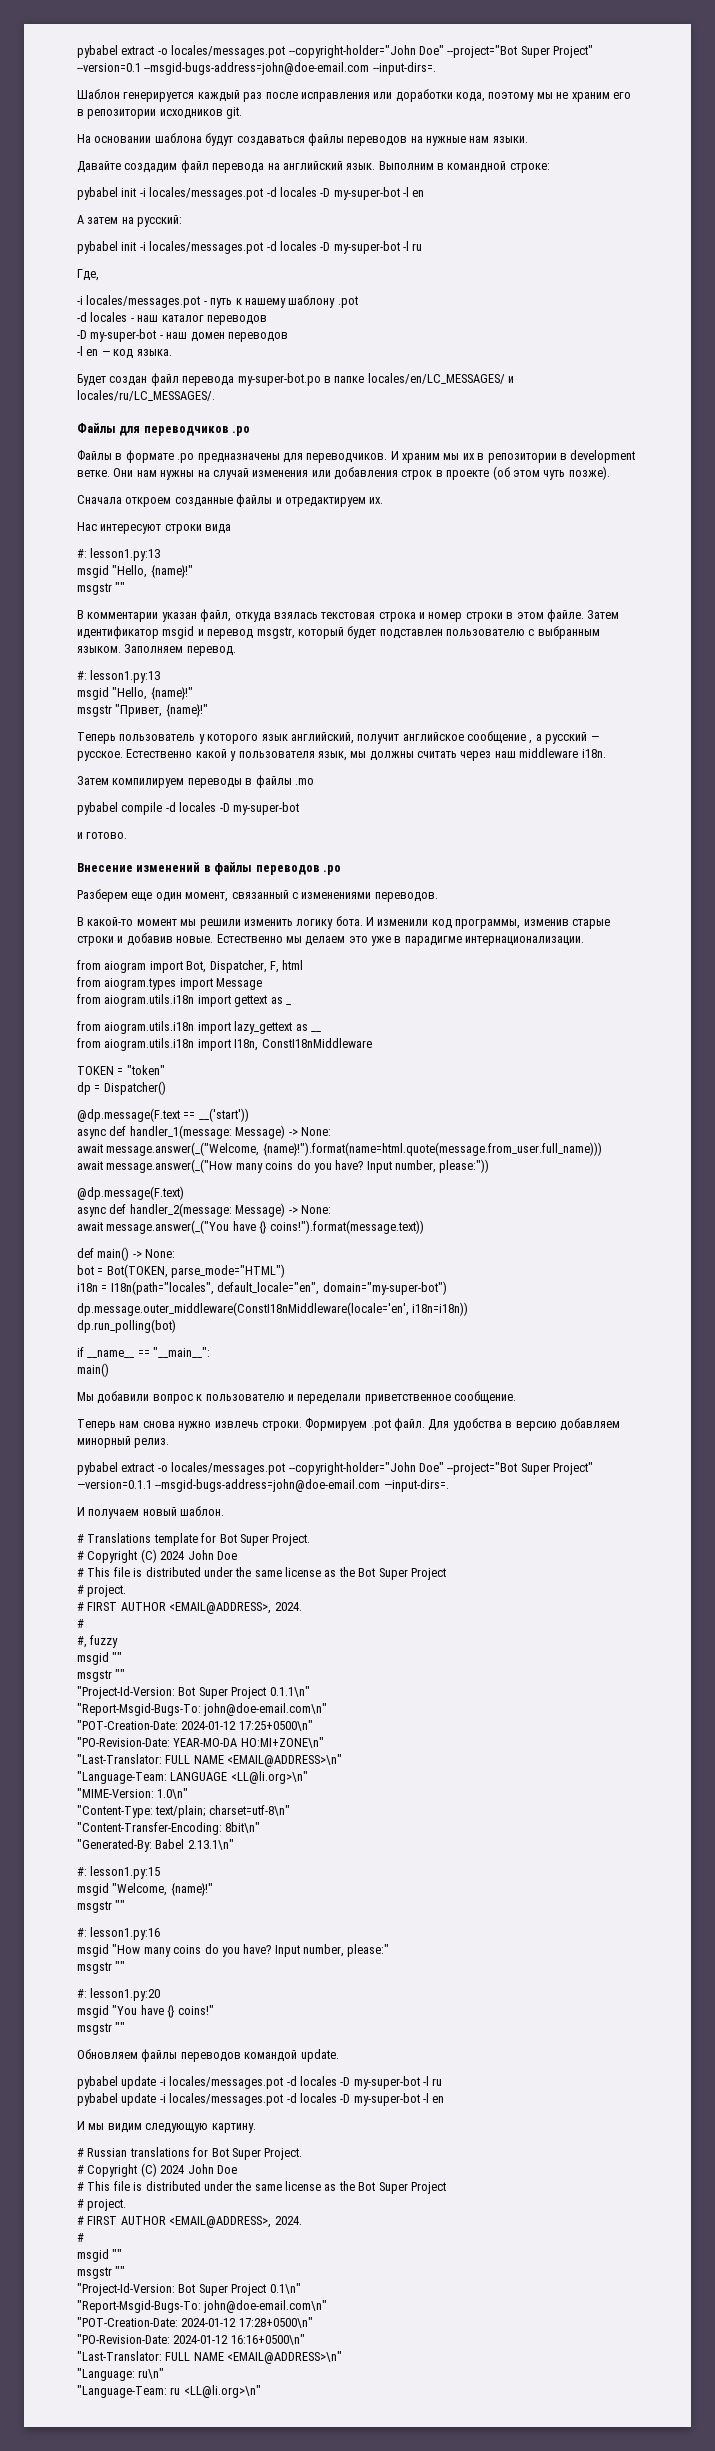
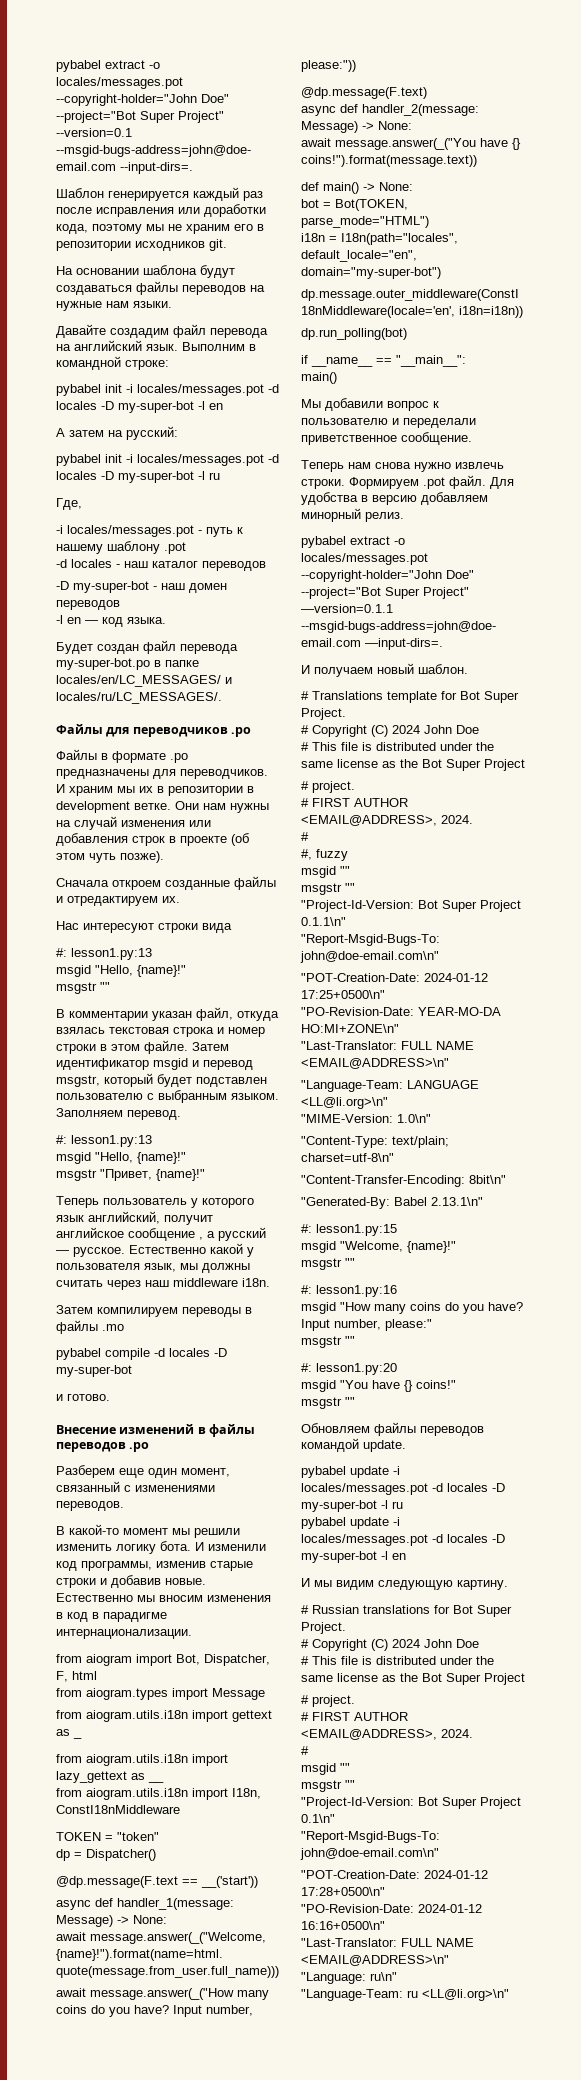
[305,936,391,946] делаем это уже -> [159,1595,271,1602] [56,1612,88,1622] вносим изменения в код

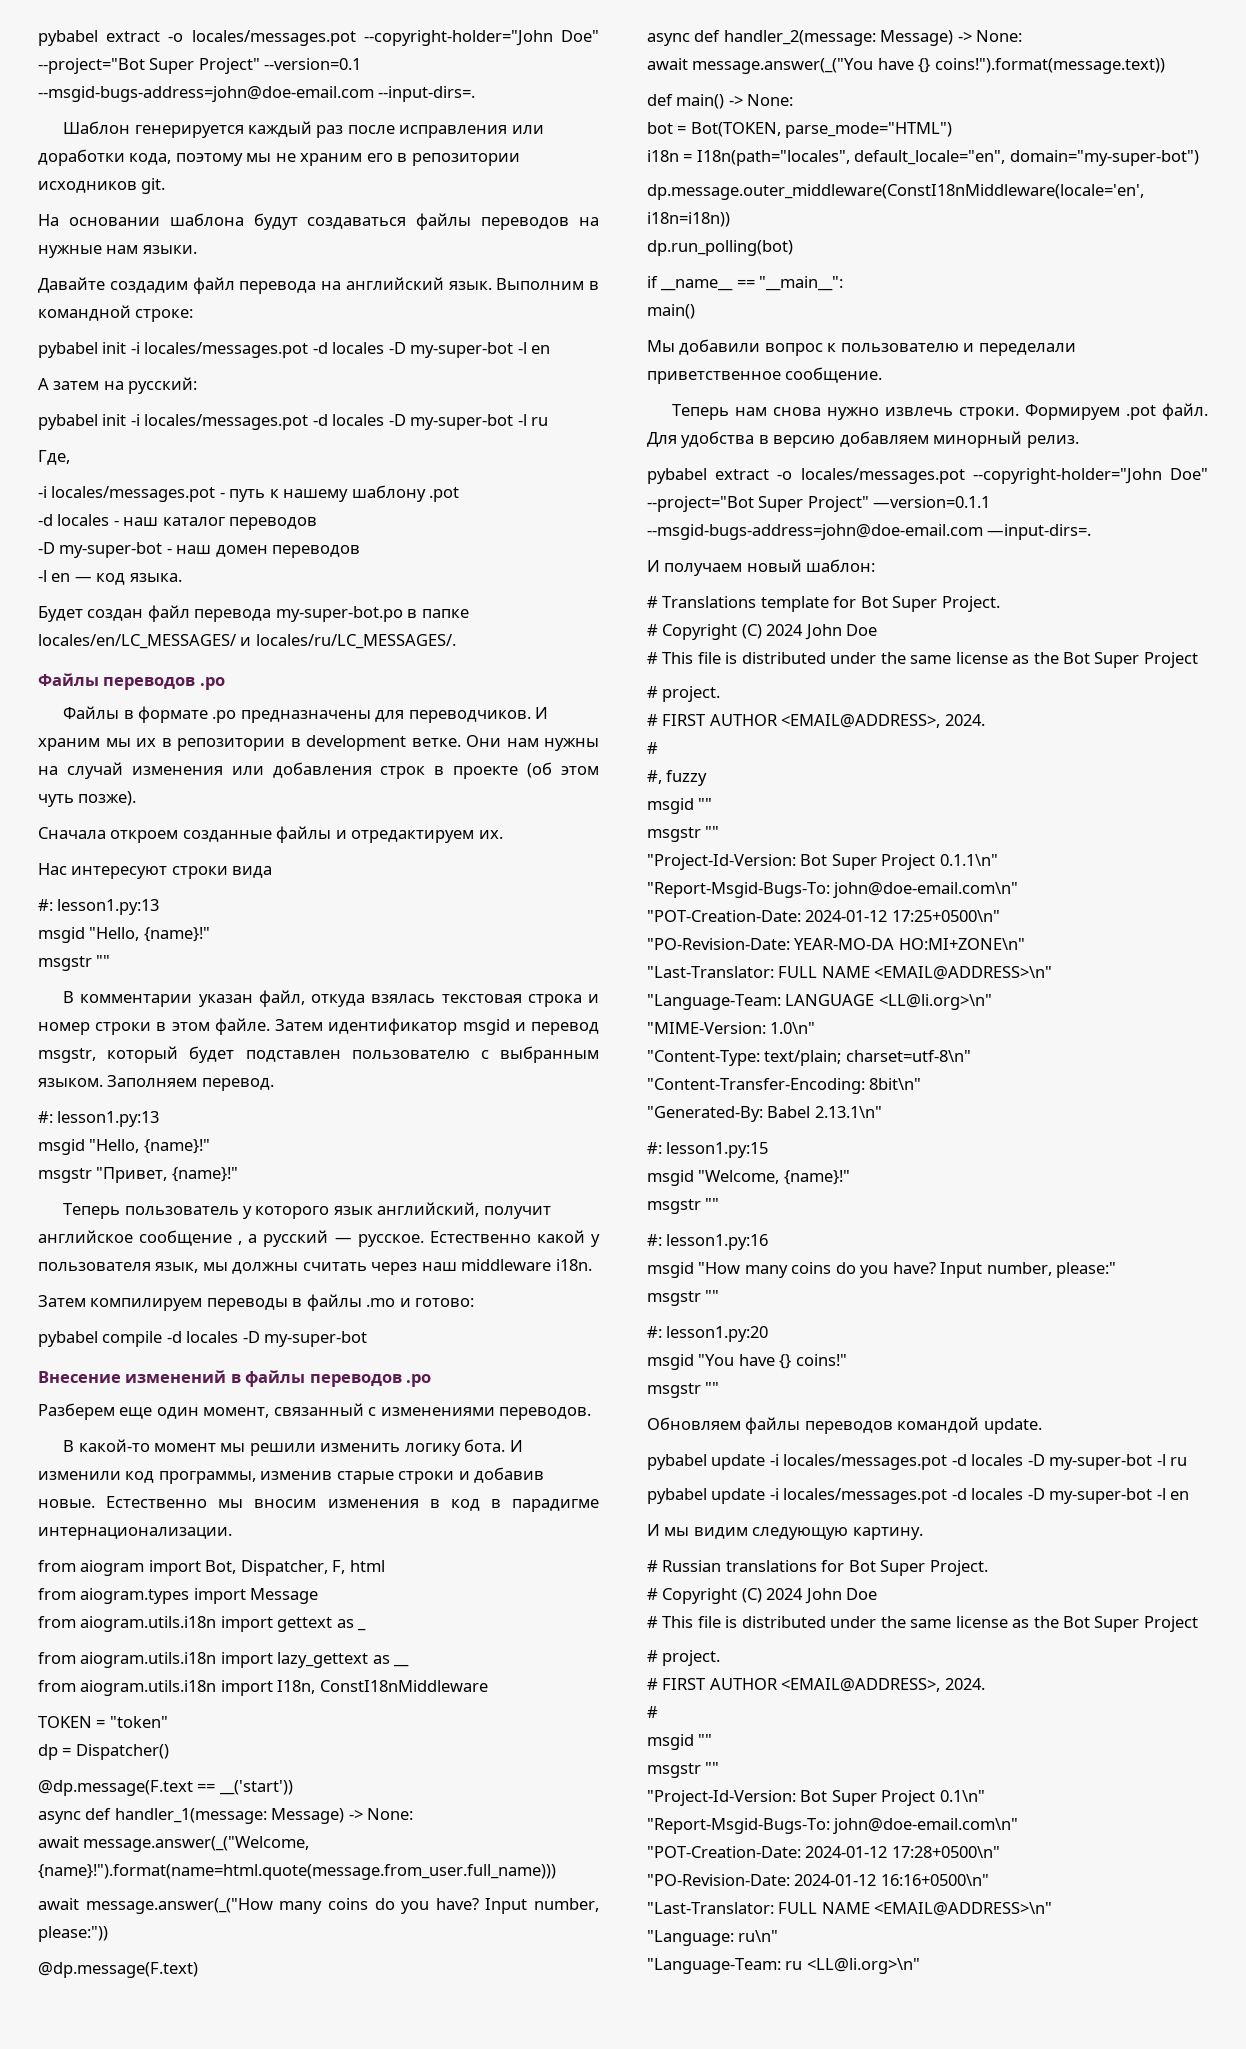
[106,727,228,737] для переводчиков -> [103,677,196,690] переводов
(124, 1327) none -> [399,1298,475,1307] и готово:
[56,1394,110,1401] // и готово. -> (368, 1339) none
[418,664,468,674] шаблон. -> [806,559,876,572] шаблон:

